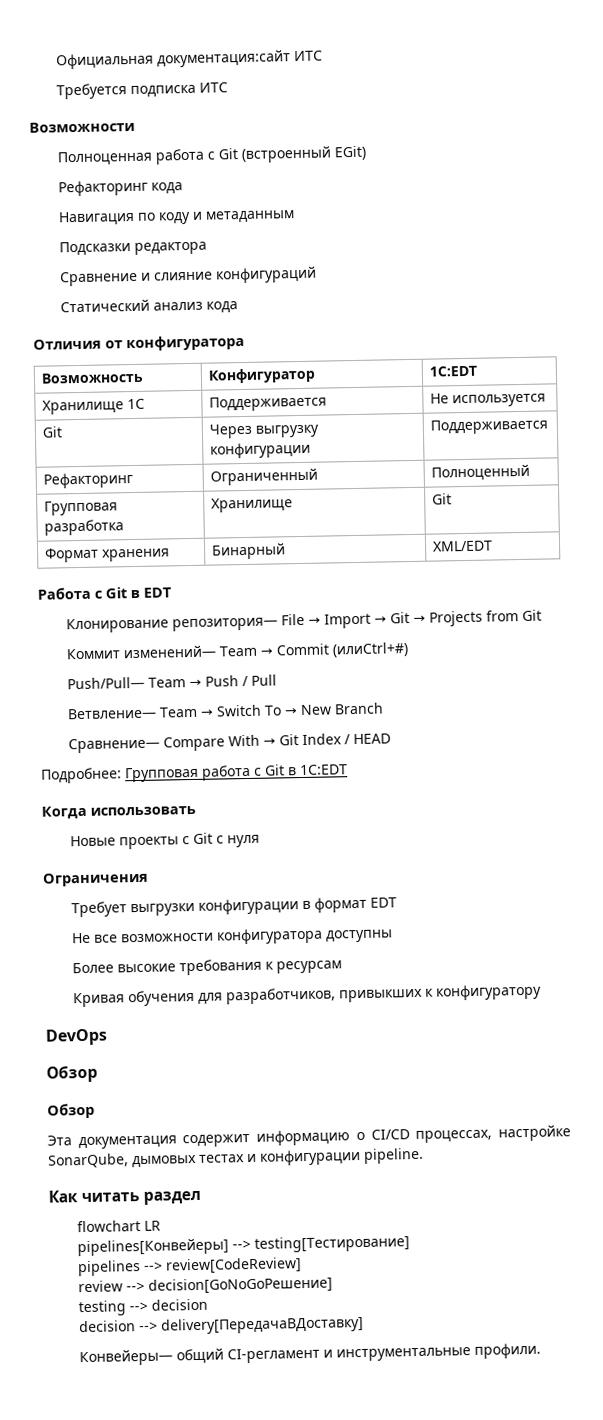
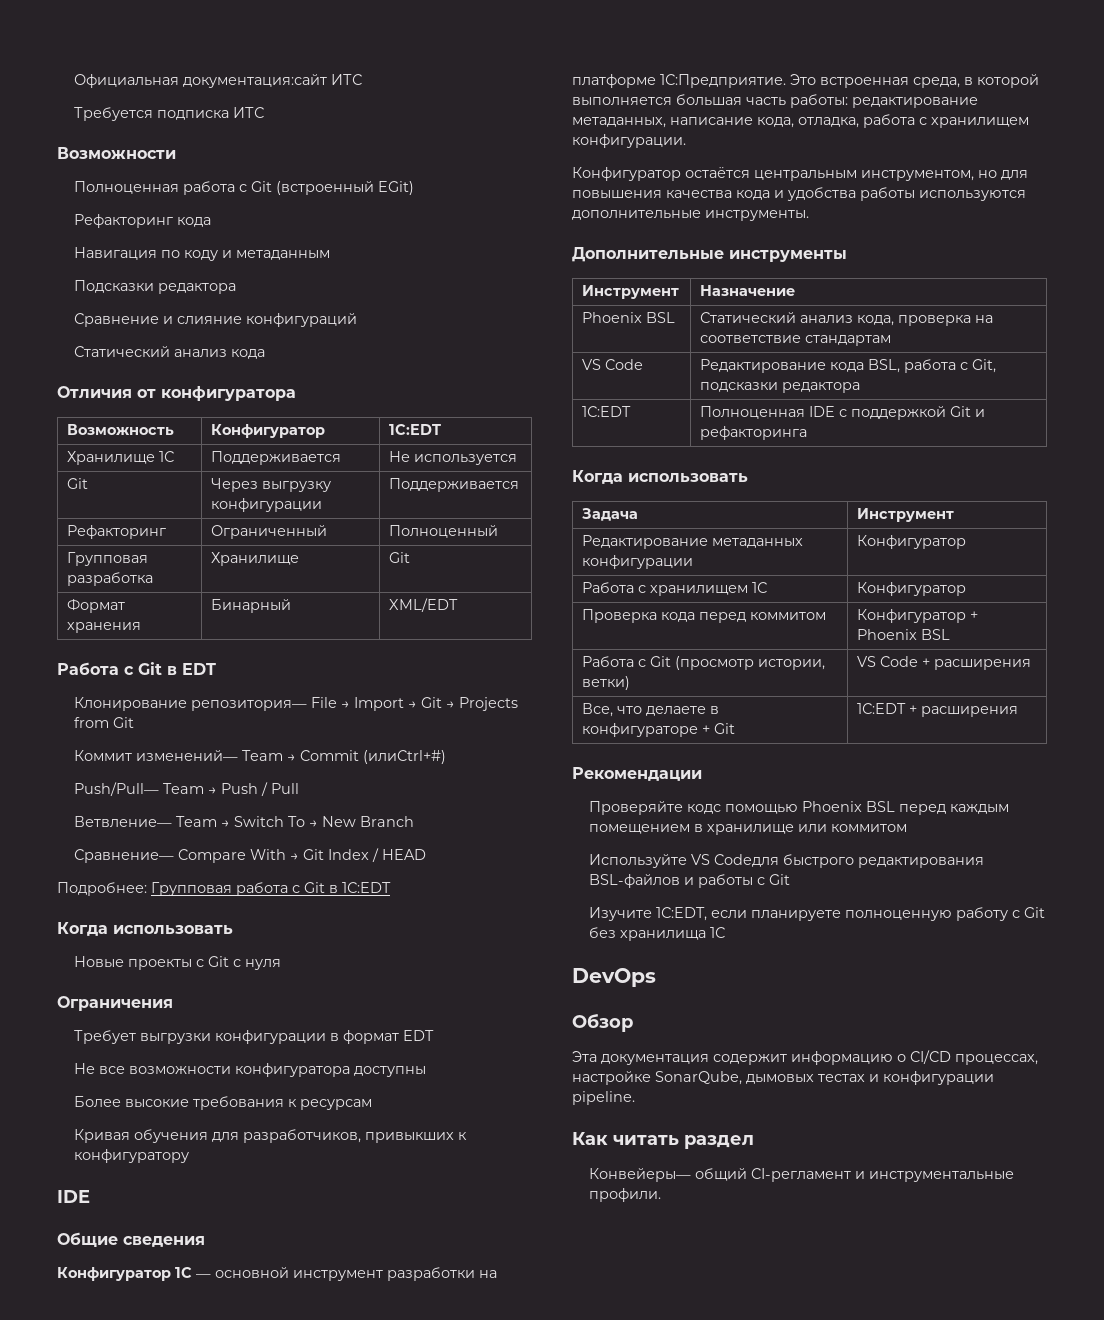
(542, 992) none -> [57,1190,90,1203] [57,1232,205,1247] [57,1267,497,1281] [572,74,1039,88] [572,94,978,108] [572,114,1029,128] [572,134,686,148] [572,167,1028,181] [572,187,1026,201] [572,210,809,221] [572,247,847,262] [582,285,680,299] [700,285,796,296] [582,312,676,323] [700,312,994,326] [700,335,892,346] [582,359,644,370] [700,359,997,373] [700,382,861,393] [582,406,632,417] [700,406,986,420] [700,426,808,440] [572,470,748,484] [582,508,639,521] [857,508,955,522] [582,535,804,549] [582,555,694,569] [857,535,967,549] [582,582,768,596] [857,582,967,596] [582,609,827,623] [857,609,979,623] [857,629,951,640] [582,656,826,670] [582,676,631,690] [857,656,1032,670] [582,703,720,717] [582,723,736,737] [857,703,1019,717] [572,767,702,781] [588,801,1009,815] [588,824,907,835] [588,854,984,868] [588,874,790,888] [588,907,1045,921] [588,927,725,941] // IDE // Общие сведения // Конфигуратор 1С — основной инструмент разработки на платформе 1С:Предприятие. Это встроенная среда, в которой выполняется большая часть работы: редактирование метаданных, написание кода, отладка, работа с хранилищем конфигурации. // Конфигуратор остаётся центральным инструментом, но для повышения качества кода и удобства работы используются дополнительные инструменты. // Дополнительные инструменты // Инструмент | Назначение // Phoenix BSL | Статический анализ кода, проверка на соответствие стандартам // VS Code | Редактирование кода BSL, работа с Git, подсказки редактора // 1С:EDT | Полноценная IDE с поддержкой Git и рефакторинга // Когда использовать // Задача | Инструмент // Редактирование метаданных конфигурации | Конфигуратор // Работа с хранилищем 1С | Конфигуратор // Проверка кода перед коммитом | Конфигуратор + Phoenix BSL // Работа с Git (просмотр истории, ветки) | VS Code + расширения // Все, что делаете в конфигураторе + Git | 1С:EDT + расширения // Рекомендации // Проверяйте кодс помощью Phoenix BSL перед каждым помещением в хранилище или коммитом // Используйте VS Codeдля быстрого редактирования BSL-файлов и работы с Git // Изучите 1С:EDT, если планируете полноценную работу с Git без хранилища 1С
[47,1102,95,1119] // Обзор -> (633, 1023) none
[76,1220,161,1233] [76,1235,410,1257] [76,1257,302,1277] [77,1276,333,1295] [77,1298,208,1317] [78,1315,364,1335] // flowchart LR // pipelines[Конвейеры] --> testing[Тестирование] // pipelines --> review[CodeReview] // review --> decision[GoNoGoРешение] // testing --> decision // decision --> delivery[ПередачаВДоставку] -> (754, 1142) none

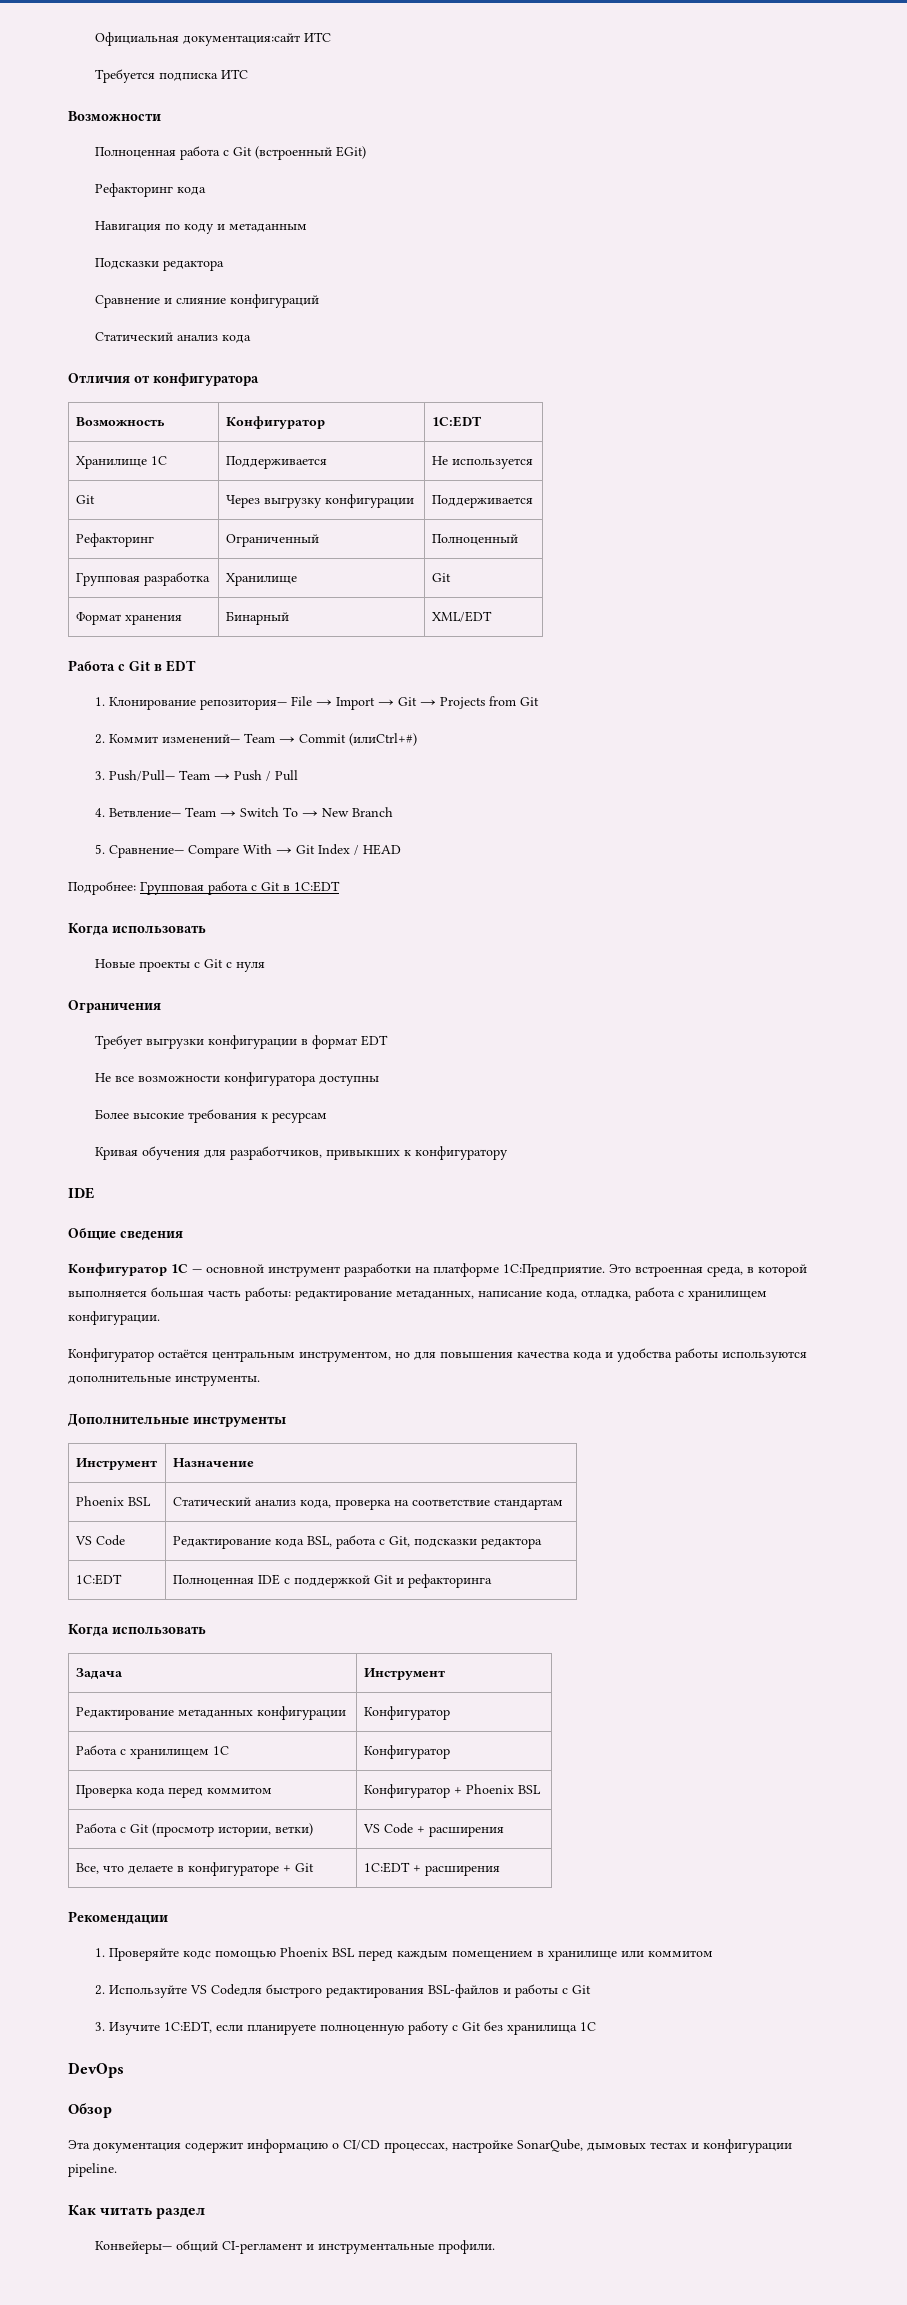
(216, 669) none -> [94,697,105,706] 1.
(134, 722) none -> [94,734,105,744] 2.
(446, 757) none -> [94,771,105,780] 3.
(299, 788) none -> [94,808,105,817] 4.
(414, 821) none -> [94,844,105,854] 5.
(702, 774) none -> [94,1948,105,1957] 1.
(907, 828) none -> [94,1985,105,1995] 2.
(790, 879) none -> [94,2022,105,2031] 3.

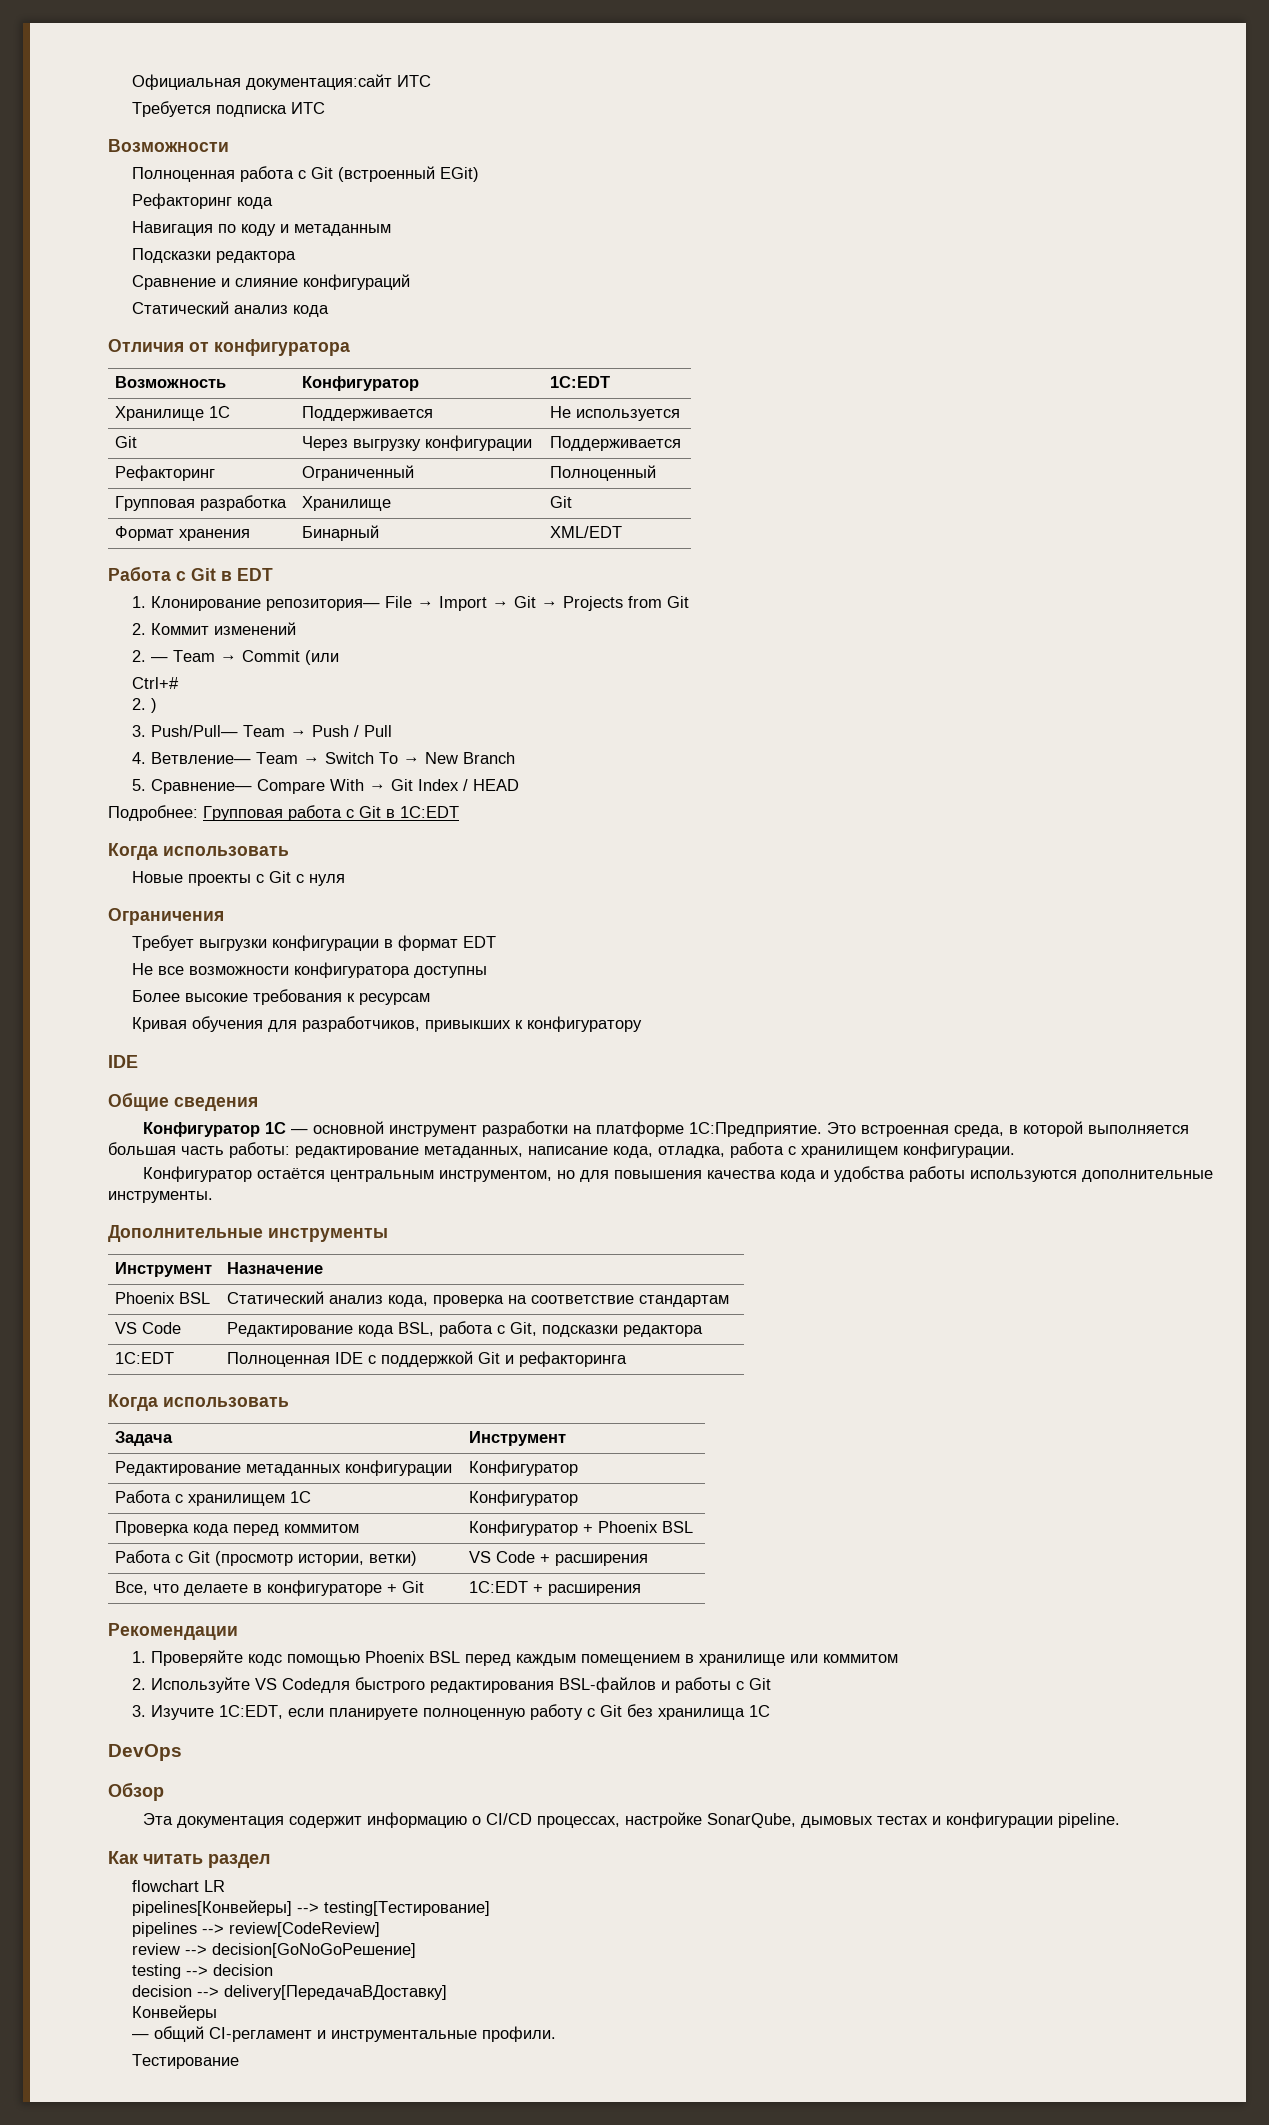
[161,733,417,746] изменений— Team → Commit (илиCtrl+#) -> [213,622,296,635] [131,650,339,665] [131,677,179,689] [131,698,157,713] изменений // 2. — Team → Commit (или // Ctrl+# // 2. )
[94,2241,172,2254] Конвейеры— -> [131,1880,225,1892] [131,1900,490,1916] [131,1922,380,1937] [131,1943,416,1958] [131,1964,273,1979] [131,1985,447,2000] [131,2005,217,2021] [131,2034,149,2039] flowchart LR // pipelines[Конвейеры] --> testing[Тестирование] // pipelines --> review[CodeReview] // review --> decision[GoNoGoРешение] // testing --> decision // decision --> delivery[ПередачаВДоставку] // Конвейеры // —
(495, 2247) none -> [131,2054,239,2069] // Тестирование

